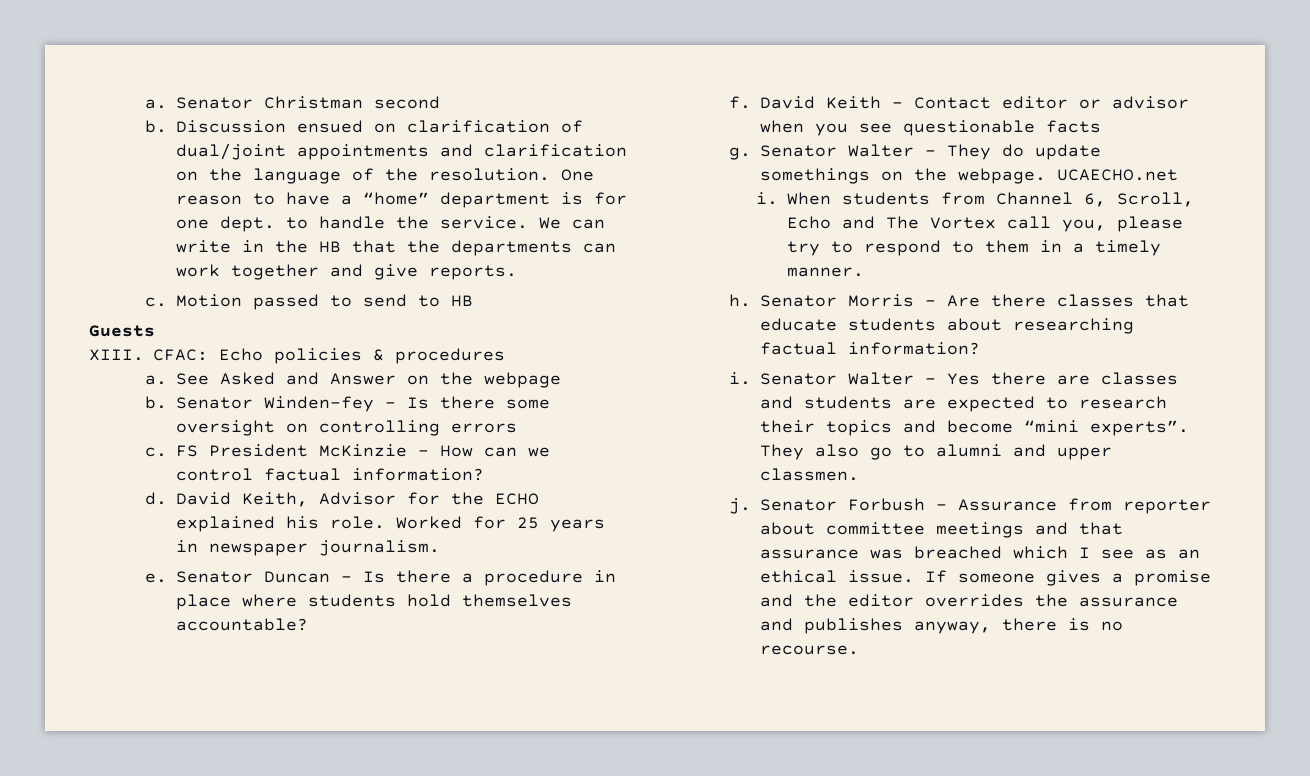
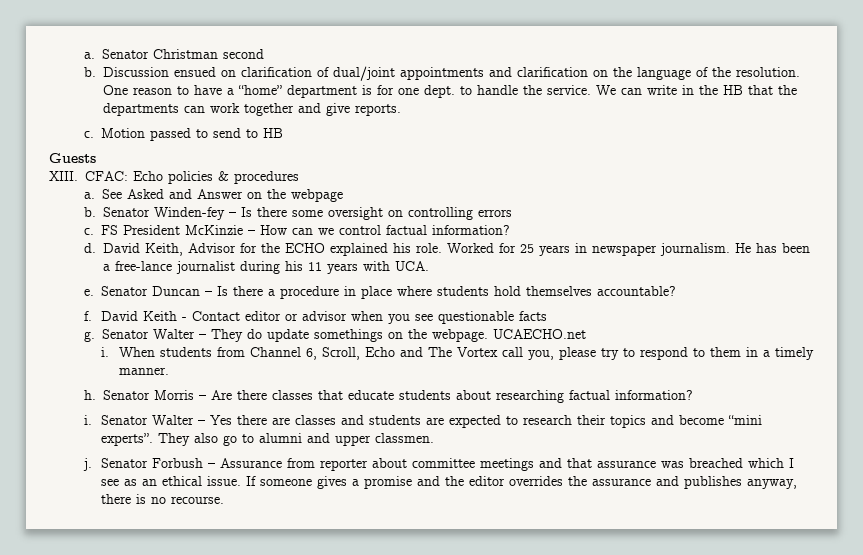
(440, 548) none -> [734,243,810,253] [102,261,429,274] He has been a free-lance journalist during his 11 years with UCA.

